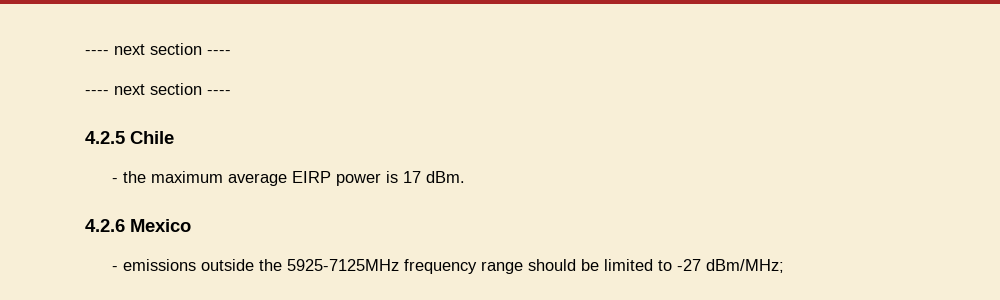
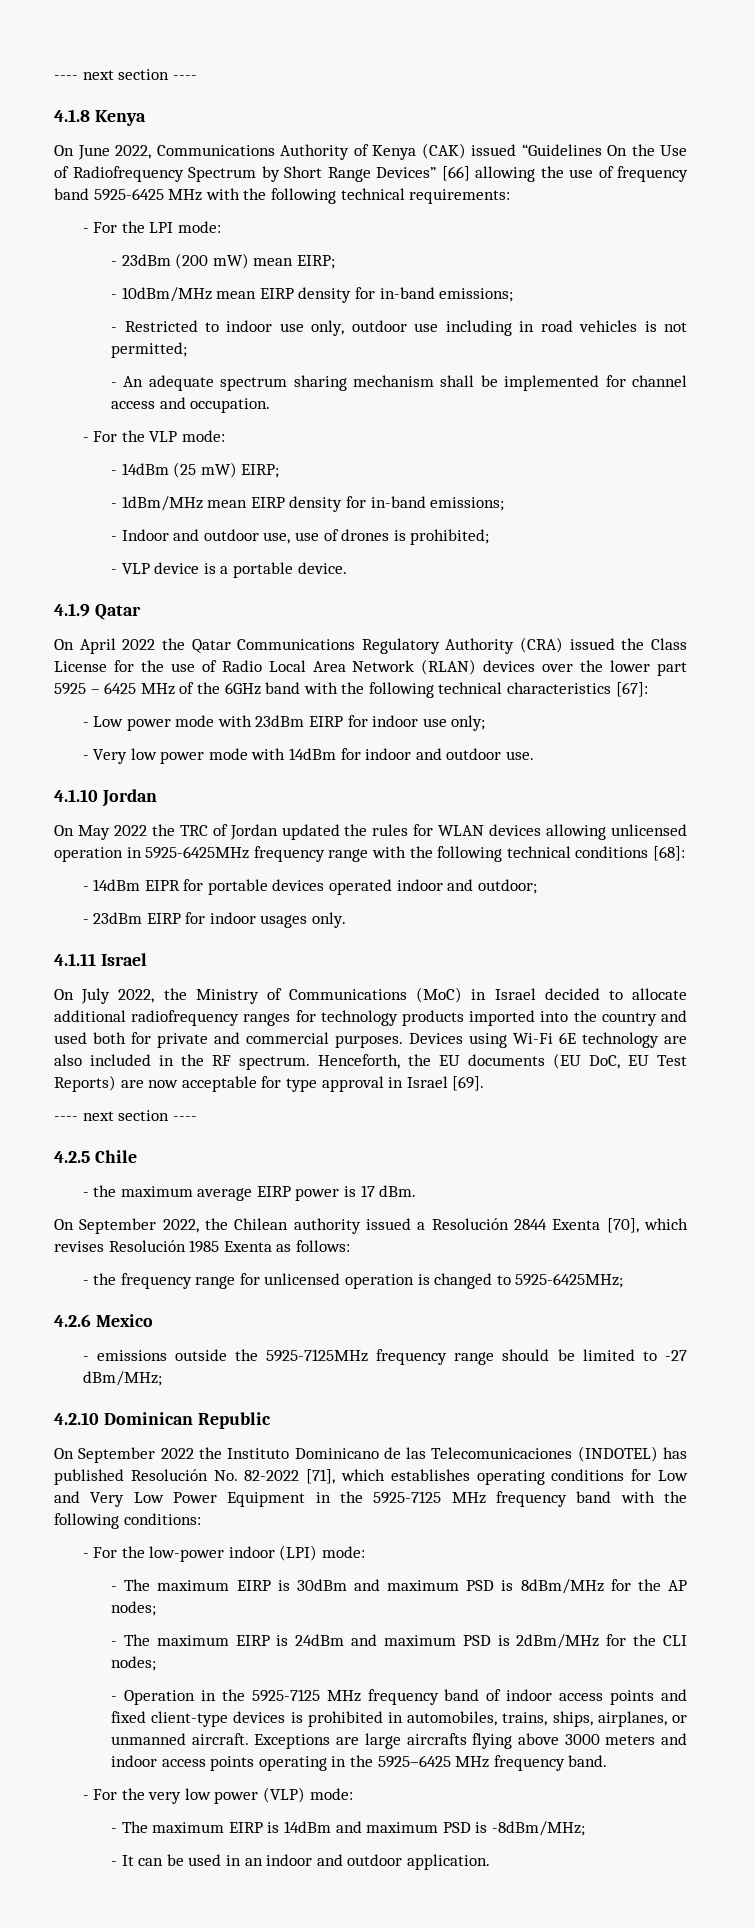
[85,43,231,55] ---- next section ---- -> [54,69,197,80] [54,109,146,126] [54,143,687,160] [54,166,688,182] [54,188,511,204] [82,221,221,233] [111,253,336,269] [111,287,514,303] [111,320,687,336] [111,342,188,358] [111,375,687,391] [111,397,271,413] [82,430,225,442] [111,462,280,478] [111,496,505,512] [111,529,490,545] [111,562,347,578] [54,603,141,620] [54,637,687,654] [54,659,688,676] [54,682,648,698] [82,715,486,731] [82,748,535,764] [54,789,157,807] [54,824,688,840] [54,846,685,862] [82,879,537,895] [82,912,347,928] [54,953,147,966] [54,987,687,1004] [54,1010,687,1026] [54,1032,687,1048] [54,1053,687,1070] [54,1075,485,1092] ---- next section ---- // 4.1.8 Kenya // On June 2022, Communications Authority of Kenya (CAK) issued “Guidelines On the Use of Radiofrequency Spectrum by Short Range Devices” [66] allowing the use of frequency band 5925-6425 MHz with the following technical requirements: // - For the LPI mode: // - 23dBm (200 mW) mean EIRP; // - 10dBm/MHz mean EIRP density for in-band emissions; // - Restricted to indoor use only, outdoor use including in road vehicles is not permitted; // - An adequate spectrum sharing mechanism shall be implemented for channel access and occupation. // - For the VLP mode: // - 14dBm (25 mW) EIRP; // - 1dBm/MHz mean EIRP density for in-band emissions; // - Indoor and outdoor use, use of drones is prohibited; // - VLP device is a portable device. // 4.1.9 Qatar // On April 2022 the Qatar Communications Regulatory Authority (CRA) issued the Class License for the use of Radio Local Area Network (RLAN) devices over the lower part 5925 – 6425 MHz of the 6GHz band with the following technical characteristics [67]: // - Low power mode with 23dBm EIRP for indoor use only; // - Very low power mode with 14dBm for indoor and outdoor use. // 4.1.10 Jordan // On May 2022 the TRC of Jordan updated the rules for WLAN devices allowing unlicensed operation in 5925-6425MHz frequency range with the following technical conditions [68]: // - 14dBm EIPR for portable devices operated indoor and outdoor; // - 23dBm EIRP for indoor usages only. // 4.1.11 Israel // On July 2022, the Ministry of Communications (MoC) in Israel decided to allocate additional radiofrequency ranges for technology products imported into the country and used both for private and commercial purposes. Devices using Wi-Fi 6E technology are also included in the RF spectrum. Henceforth, the EU documents (EU DoC, EU Test Reports) are now acceptable for type approval in Israel [69].
(465, 177) none -> [54,1218,688,1234] [54,1240,350,1253] [82,1273,624,1289] // On September 2022, the Chilean authority issued a Resolución 2844 Exenta [70], which revises Resolución 1985 Exenta as follows: // - the frequency range for unlicensed operation is changed to 5925-6425MHz;
(784, 266) none -> [54,1412,271,1429] [54,1446,687,1463] [54,1469,688,1485] [54,1491,687,1507] [54,1513,201,1529] [82,1545,366,1562] [111,1579,687,1594] [111,1601,157,1616] [111,1634,688,1649] [111,1656,157,1671] [111,1689,687,1705] [111,1711,688,1727] [111,1733,688,1749] [111,1755,608,1771] [82,1787,353,1804] [111,1821,585,1836] [111,1854,490,1870] // 4.2.10 Dominican Republic // On September 2022 the Instituto Dominicano de las Telecomunicaciones (INDOTEL) has published Resolución No. 82-2022 [71], which establishes operating conditions for Low and Very Low Power Equipment in the 5925-7125 MHz frequency band with the following conditions: // - For the low-power indoor (LPI) mode: // - The maximum EIRP is 30dBm and maximum PSD is 8dBm/MHz for the AP nodes; // - The maximum EIRP is 24dBm and maximum PSD is 2dBm/MHz for the CLI nodes; // - Operation in the 5925-7125 MHz frequency band of indoor access points and fixed client-type devices is prohibited in automobiles, trains, ships, airplanes, or unmanned aircraft. Exceptions are large aircrafts flying above 3000 meters and indoor access points operating in the 5925–6425 MHz frequency band. // - For the very low power (VLP) mode: // - The maximum EIRP is 14dBm and maximum PSD is -8dBm/MHz; // - It can be used in an indoor and outdoor application.

